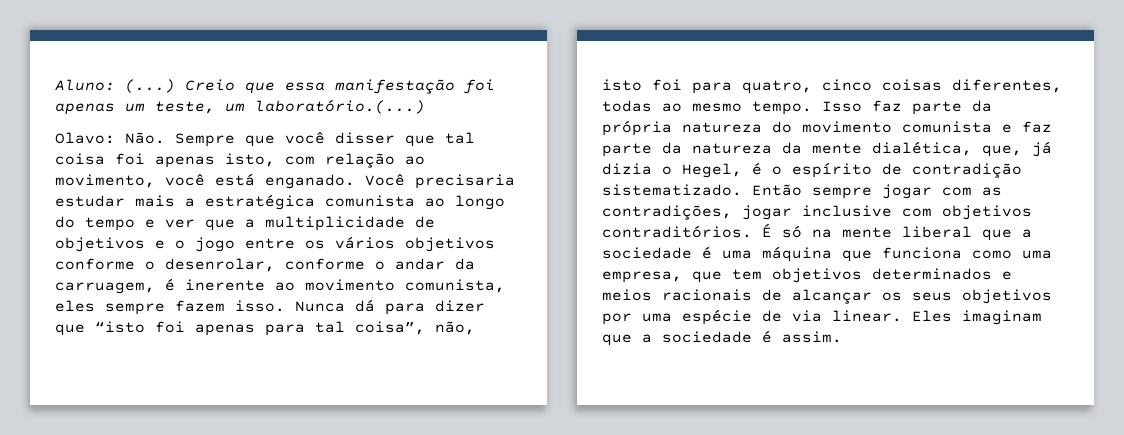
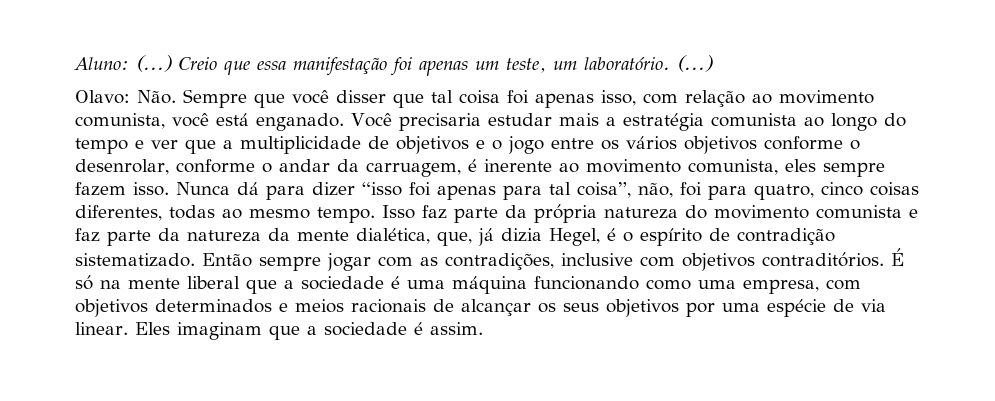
[255,99,425,114] laboratório.(...) -> [584,55,713,72] laboratório. (...)
[225,153,275,167] isto, -> [601,90,636,106] isso,
[55,174,155,188] movimento, -> [779,90,874,104] [75,113,165,129] movimento comunista,
[205,194,315,210] estratégica -> [622,113,704,131] estratégia
[55,321,145,336] que “isto -> [362,182,402,196] “isso
[602,79,642,91] isto -> (673, 190) none
[662,166,672,175] o -> (542, 235) none
[742,205,792,220] jogar -> (554, 261) none
[842,247,962,262] que funciona -> [534,276,639,290] funcionando
[692,269,762,283] que tem -> [826,279,861,290] com

